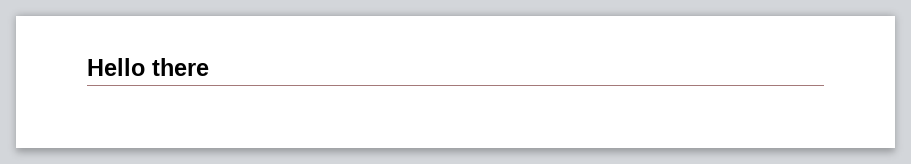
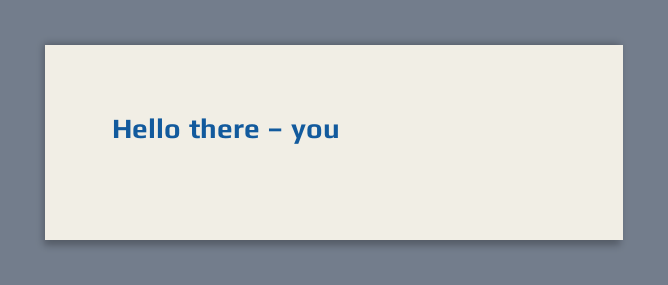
(209, 67) none -> [267,124,340,144] – you

